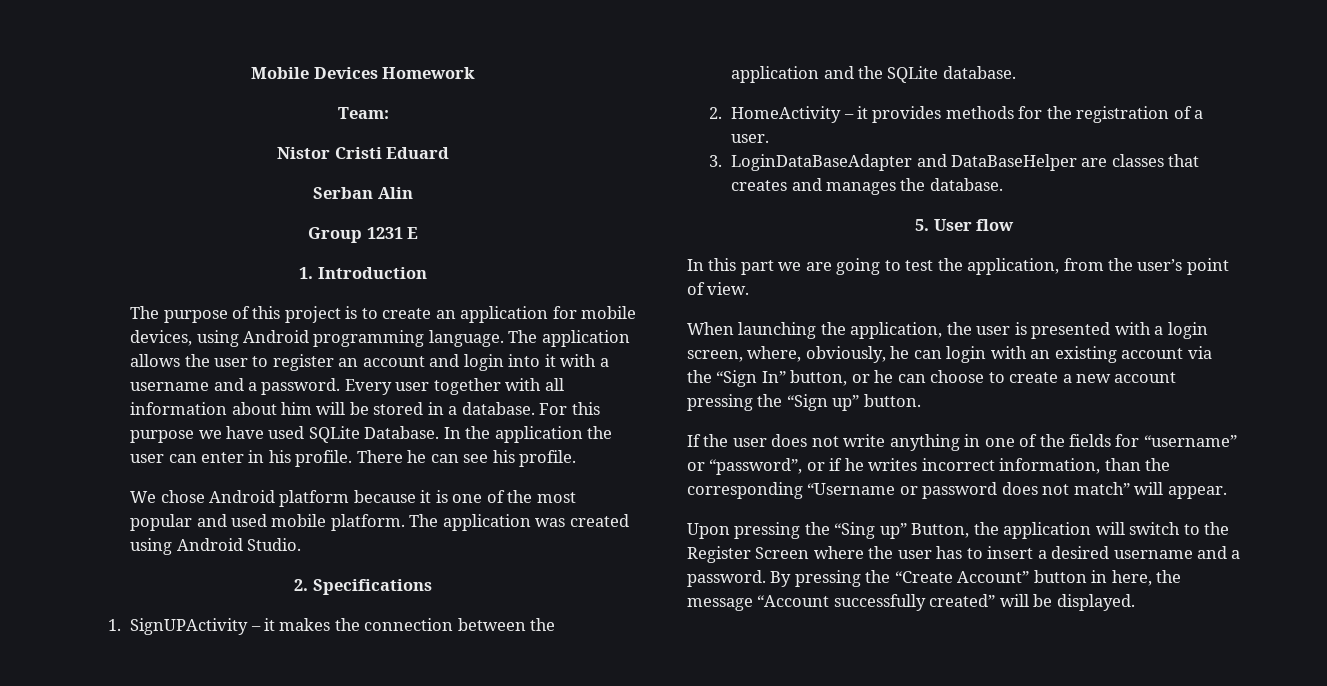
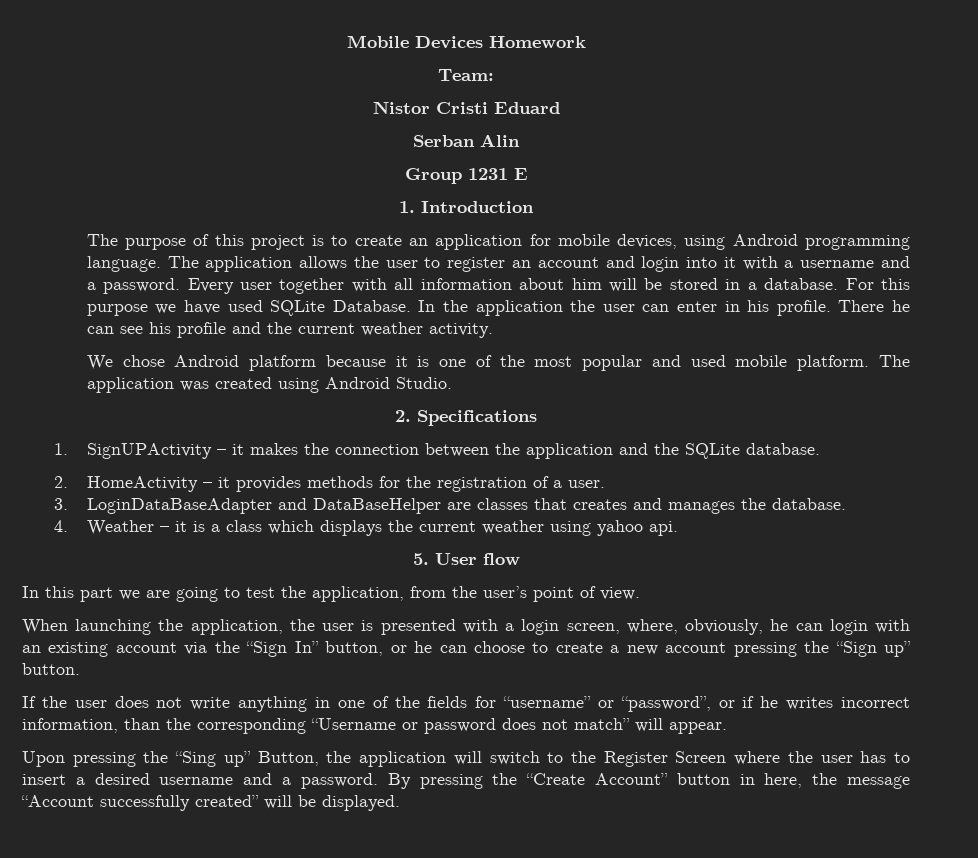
[519,450,577,467] profile. -> [176,322,493,338] profile and the current weather activity.
(1003, 184) none -> [54,520,678,536] // 4. Weather – it is a class which displays the current weather using yahoo api.

